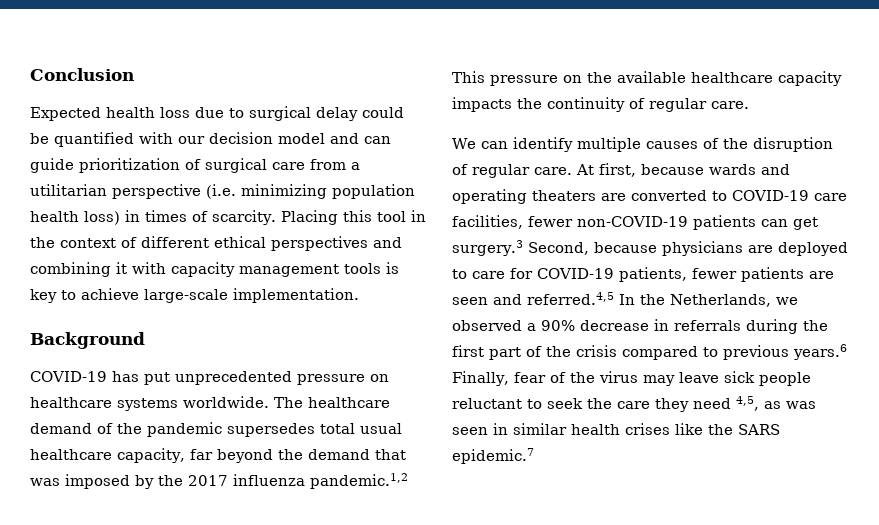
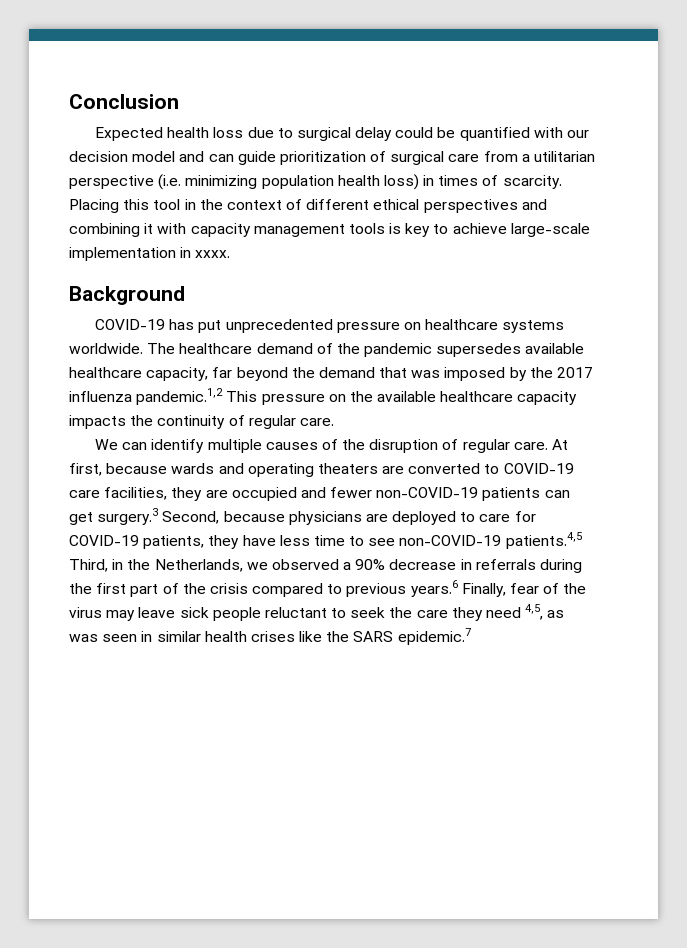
[233,288,359,303] implementation. -> [69,247,231,261] implementation in xxxx.
[320,423,402,434] total usual -> [525,343,585,354] available
(523, 222) none -> [171,487,326,501] they are occupied and
[692,267,834,282] [452,292,635,305] fewer patients are seen and referred.4,5 In -> [208,532,582,549] [69,559,124,572] they have less time to see non-COVID-19 patients.4,5 Third, in

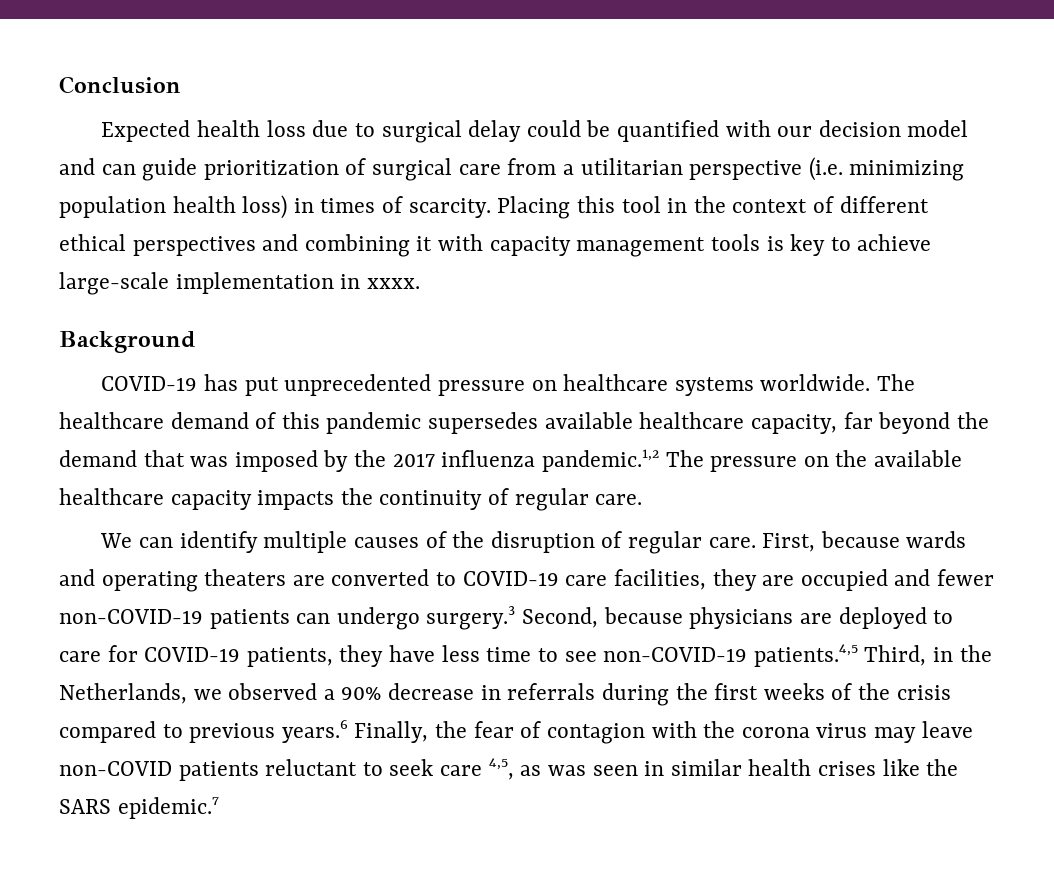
[336,343,360,354] the -> [281,412,320,429] this
[226,391,258,402] This -> [665,450,704,467] The
[552,439,569,450] [69,463,102,476] At first, -> [762,533,816,552] First,
[69,512,93,525] get -> [336,607,420,630] undergo
[130,584,159,597] part -> [763,683,825,700] weeks
(506, 590) none -> [435,721,468,738] the
[563,583,587,594] the -> [546,721,810,744] contagion with the corona
[179,607,261,621] sick people -> [59,761,259,781] non-COVID patients
[389,607,522,621] the care they need -> [440,765,483,776] care

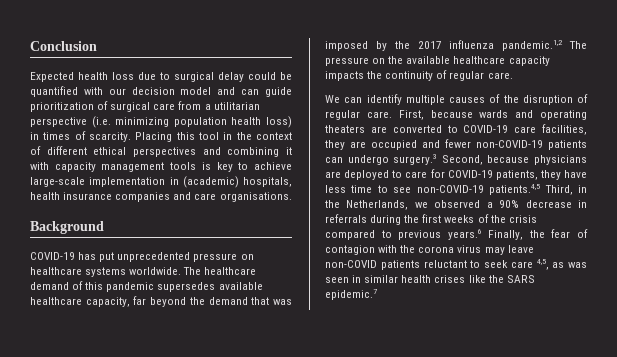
[366,278,420,289] xxxx. -> [182,176,292,188] [30,192,292,202] (academic) hospitals, health insurance companies and care organisations.

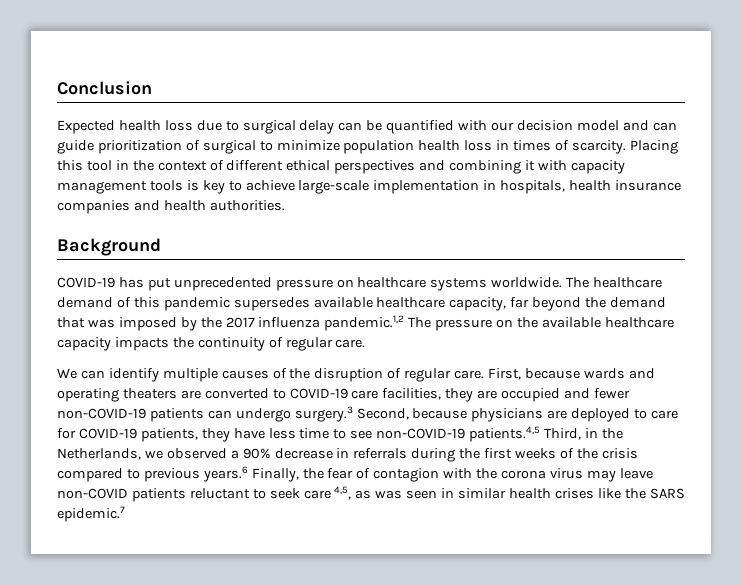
[248,72,276,80] could -> [338,122,363,131] can
[153,101,260,110] [30,116,170,128] care from a utilitarian perspective (i.e. minimizing -> [259,140,340,151] to minimize
[266,116,292,128] loss) -> [464,140,493,151] loss
[182,176,239,188] (academic) -> (497, 185) none
[194,192,292,202] care organisations. -> [163,200,285,211] health authorities.

